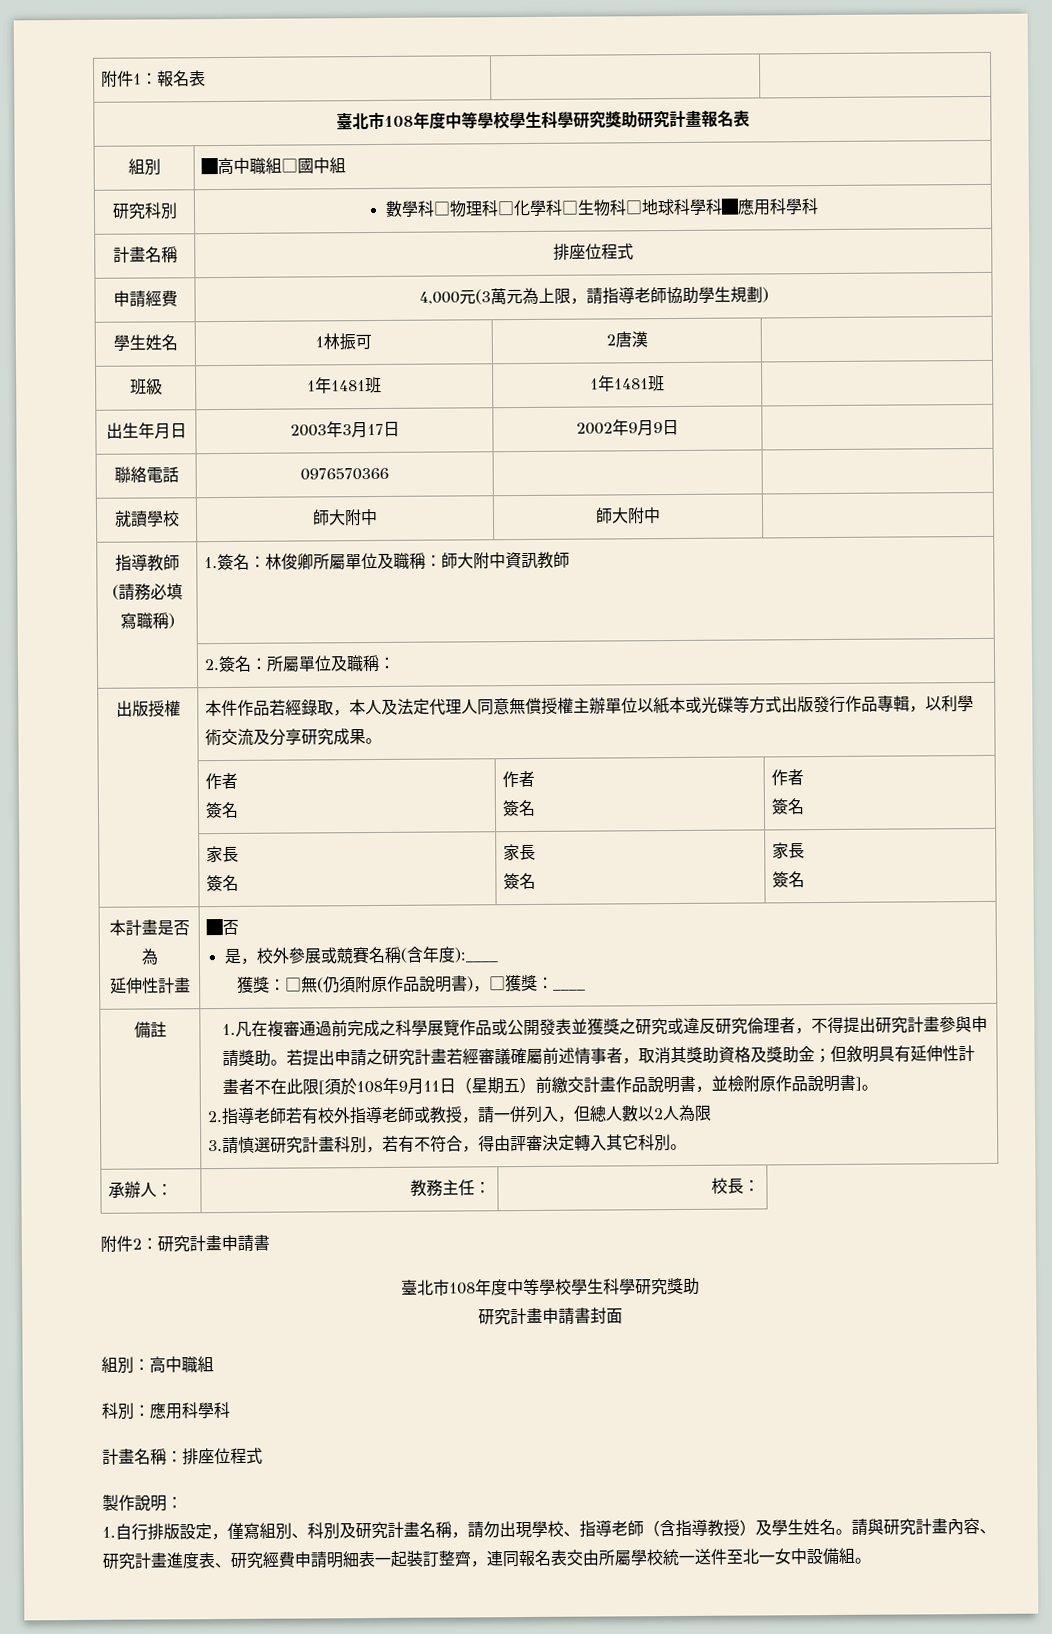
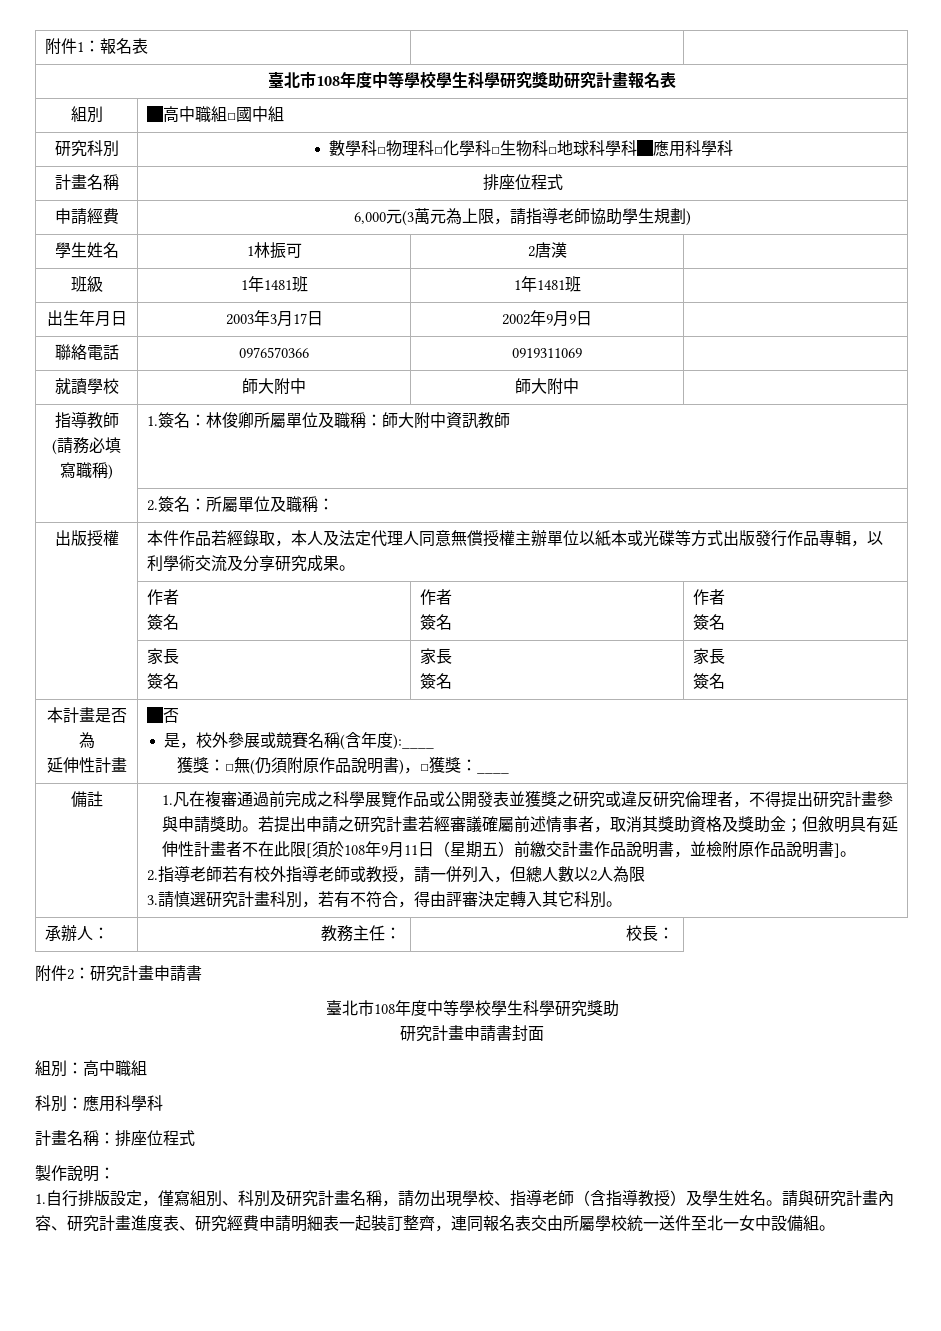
[418,291,460,305] 4,000 -> [354,212,386,224] 6,000
(389, 474) none -> [512,348,582,358] 0919311069

